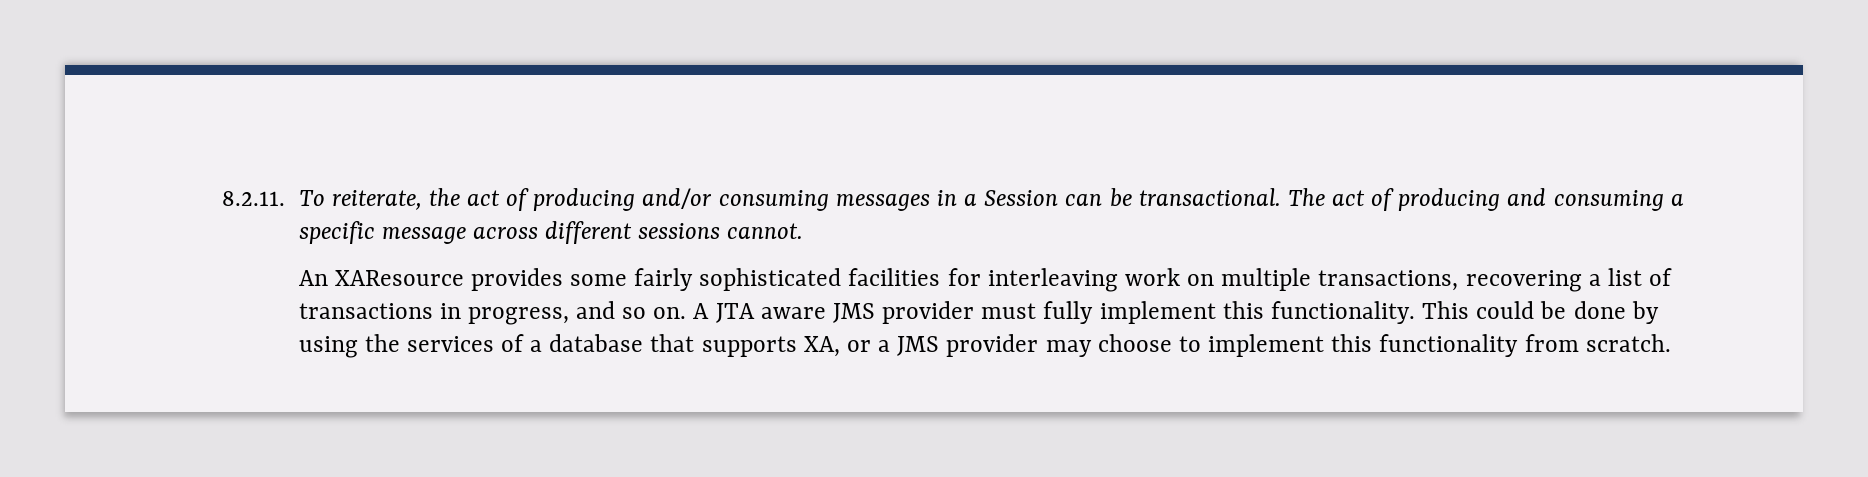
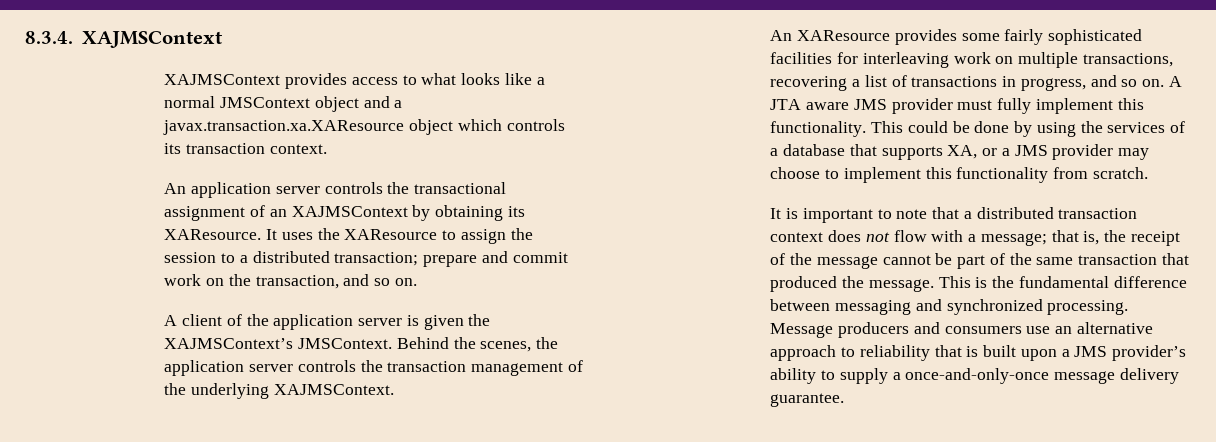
[222,188,1684,211] [298,221,804,244] 8.2.11. To reiterate, the act of producing and/or consuming messages in a Session can be transactional. The act of producing and consuming a specific message across different sessions cannot. -> [25,31,222,48] [164,73,545,89] [164,96,403,112] [163,119,565,135] [164,143,327,154] [164,182,507,198] [164,205,525,221] [164,228,533,244] [164,251,568,267] [164,274,417,289] [164,314,491,330] [164,337,559,352] [164,360,583,376] [164,383,394,399] 8.3.4. XAJMSContext // XAJMSContext provides access to what looks like a normal JMSContext object and a javax.transaction.xa.XAResource object which controls its transaction context. // An application server controls the transactional assignment of an XAJMSContext by obtaining its XAResource. It uses the XAResource to assign the session to a distributed transaction; prepare and commit work on the transaction, and so on. // A client of the application server is given the XAJMSContext’s JMSContext. Behind the scenes, the application server controls the transaction management of the underlying XAJMSContext.
(1671, 343) none -> [770,207,1138,223] [770,230,1180,246] [770,253,1189,269] [770,276,1187,292] [770,299,1129,315] [770,322,1153,338] [770,345,1186,361] [770,368,1179,384] [770,393,845,407] // It is important to note that a distributed transaction context does not flow with a message; that is, the receipt of the message cannot be part of the same transaction that produced the message. This is the fundamental difference between messaging and synchronized processing. Message producers and consumers use an alternative approach to reliability that is built upon a JMS provider’s ability to supply a once-and-only-once message delivery guarantee.

